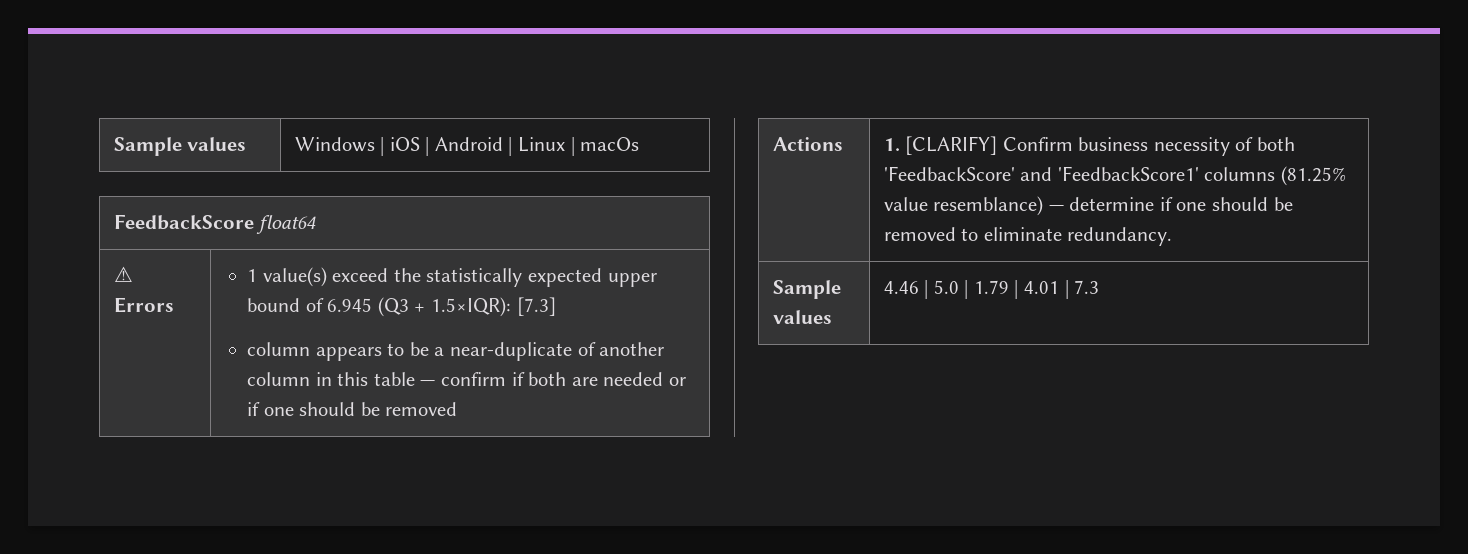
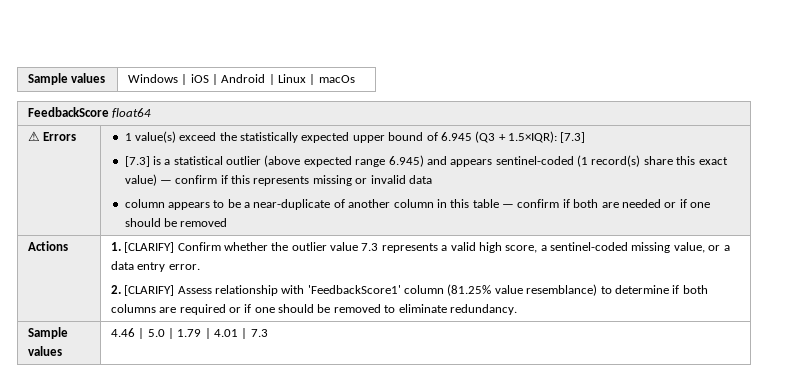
(556, 306) none -> [124,155,728,167] [124,174,432,186] // [7.3] is a statistical outlier (above expected range 6.945) and appears sentinel-coded (1 record(s) share this exact value) — confirm if this represents missing or invalid data
[1078,137,1295,156] [883,166,1276,181] business necessity of both 'FeedbackScore' and 'FeedbackScore1' columns -> [223,242,730,253] [110,261,200,272] [110,285,445,296] whether the outlier value 7.3 represents a valid high score, a sentinel-coded missing value, or a data entry error. // 2. [CLARIFY] Assess relationship with 'FeedbackScore1' column
[1048,205,1064,211] — -> [600,286,612,294] to
(1173, 204) none -> [682,285,708,294] [110,304,252,315] both columns are required or if

